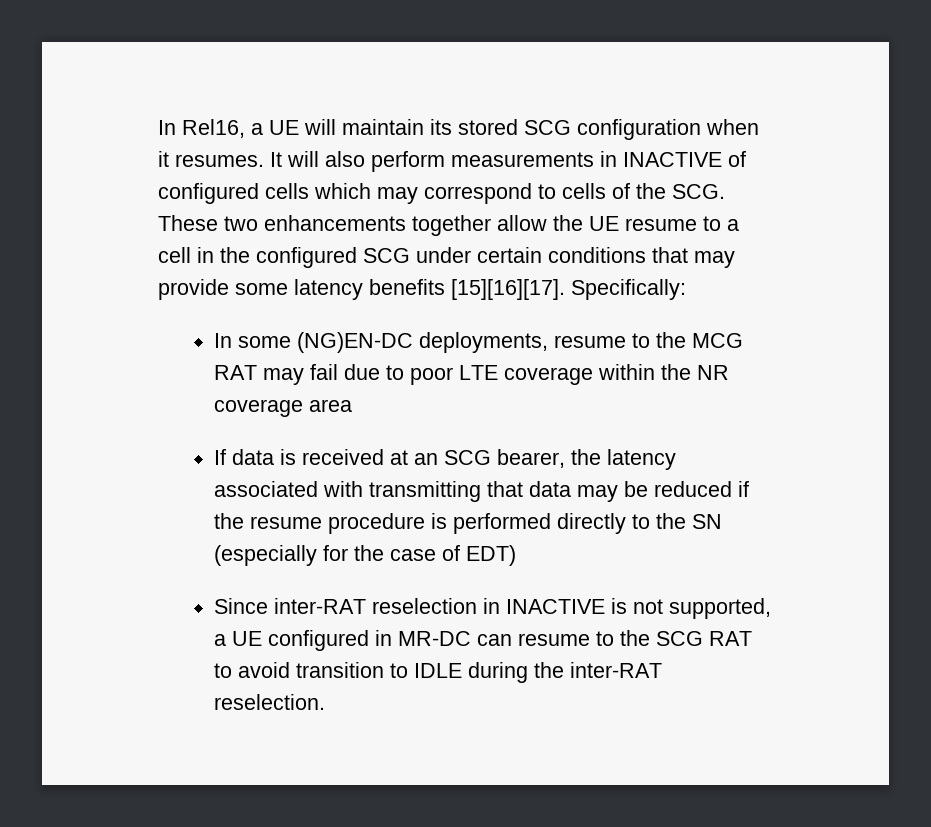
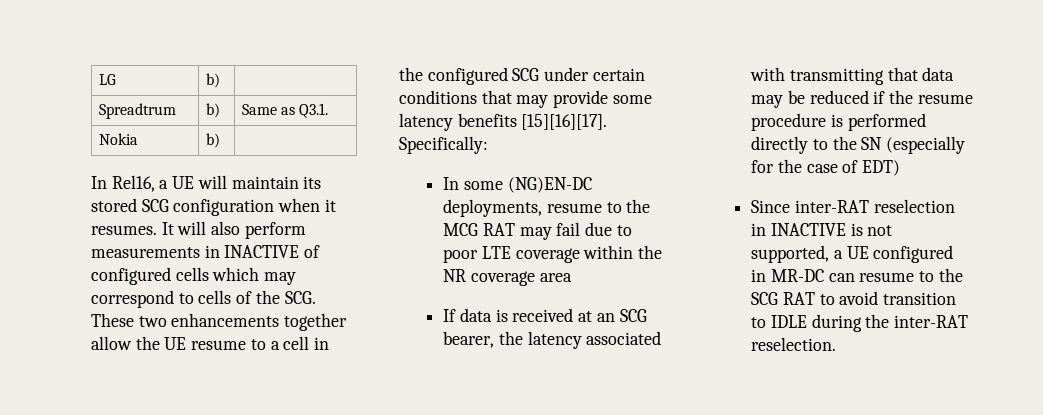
(158, 127) none -> [98,74,116,85] [205,73,220,88] [98,103,176,119] [205,103,220,118] [241,103,329,118] [98,133,138,145] [205,133,220,148] LG | b) | // Spreadtrum | b) | Same as Q3.1. // Nokia | b) | //

